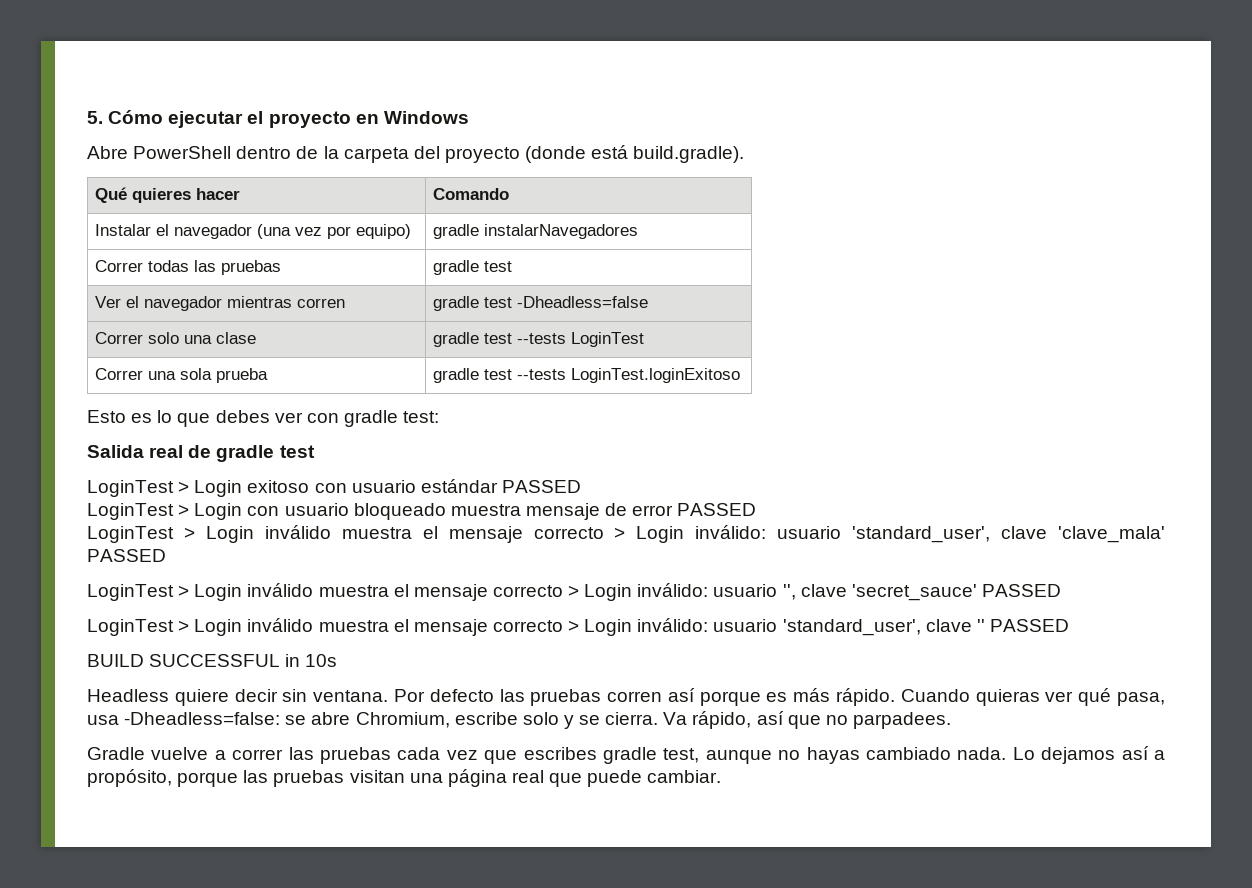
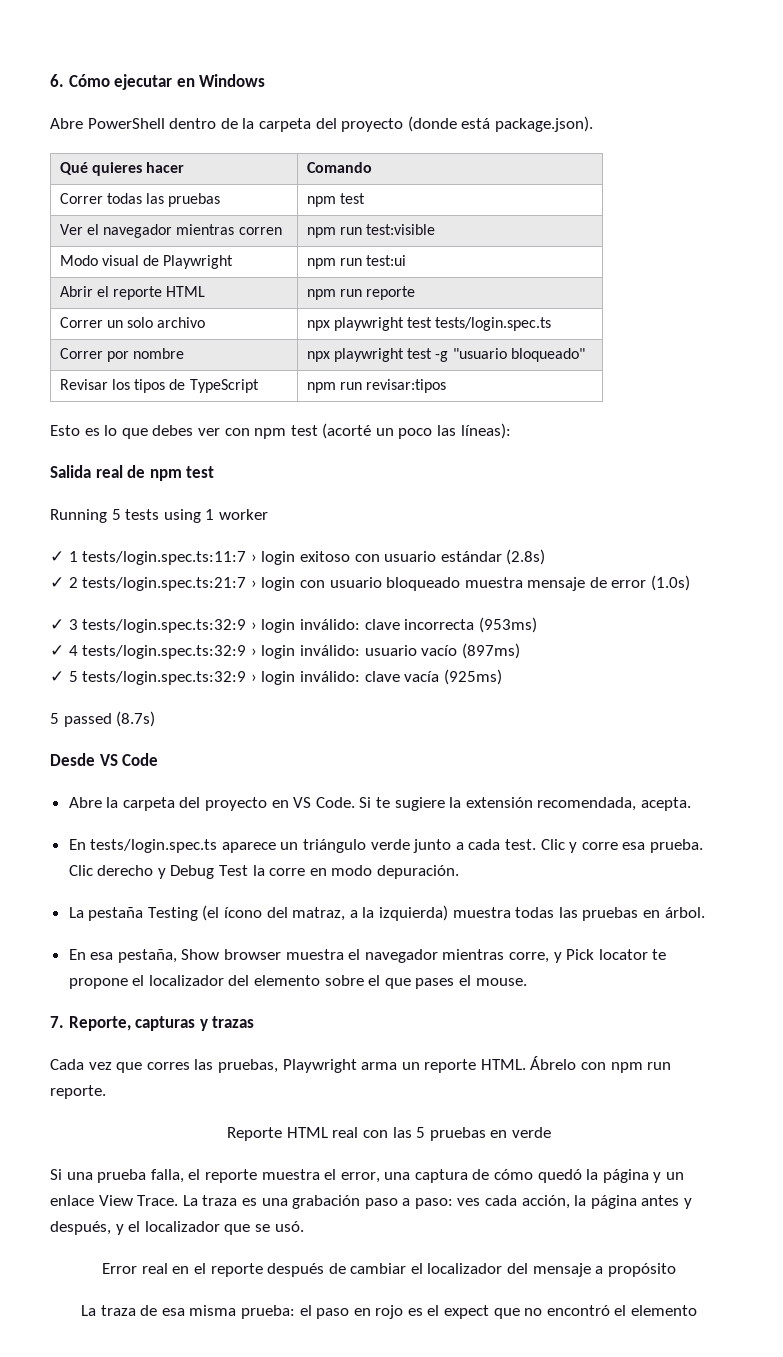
[87,111,103,124] 5. -> [50,74,64,87] 6.
[247,111,351,128] el proyecto -> (173, 82) none
[633,146,745,163] build.gradle). -> [494,116,593,132] package.json).
[94,224,411,239] [432,224,638,239] // Instalar el navegador (una vez por equipo) | gradle instalarNavegadores -> (372, 167) none
[432,260,479,275] gradle -> [306,196,336,207] npm
[432,296,648,311] [94,332,256,344] [432,332,644,347] [94,368,268,383] [432,368,740,383] gradle test -Dheadless=false // Correr solo una clase | gradle test --tests LoginTest // Correr una sola prueba | gradle test --tests LoginTest.loginExitoso -> [306,224,436,238] [59,255,234,269] [306,255,407,269] [59,286,206,300] [306,286,416,300] [59,317,206,328] [306,317,552,331] [59,348,185,362] [306,348,585,362] [59,379,259,393] [306,379,447,393] npm run test:visible // Modo visual de Playwright | npm run test:ui // Abrir el reporte HTML | npm run reporte // Correr un solo archivo | npx playwright test tests/login.spec.ts // Correr por nombre | npx playwright test -g "usuario bloqueado" // Revisar los tipos de TypeScript | npm run revisar:tipos
[343,410,440,427] gradle test: -> [254,423,511,439] npm test (acorté un poco las líneas):
[216,445,315,462] [87,479,581,497] [87,503,243,520] gradle test // LoginTest > Login exitoso con usuario estándar PASSED // LoginTest > Login -> [149,466,215,481] [50,509,268,523] [50,549,546,565] [50,577,296,591] npm test // Running 5 tests using 1 worker // ✓ 1 tests/login.spec.ts:11:7 › login exitoso con usuario estándar (2.8s) // ✓ 2 tests/login.spec.ts:21:7 › login
[677,503,757,516] [87,525,1166,543] [87,549,166,562] [87,583,1061,601] [87,618,1069,636] [87,654,338,667] [87,688,1165,706] [87,711,951,729] [87,746,1165,764] [87,769,722,787] PASSED // LoginTest > Login inválido muestra el mensaje correcto > Login inválido: usuario 'standard_user', clave 'clave_mala' PASSED // LoginTest > Login inválido muestra el mensaje correcto > Login inválido: usuario '', clave 'secret_sauce' PASSED // LoginTest > Login inválido muestra el mensaje correcto > Login inválido: usuario 'standard_user', clave '' PASSED // BUILD SUCCESSFUL in 10s // Headless quiere decir sin ventana. Por defecto las pruebas corren así porque es más rápido. Cuando quieras ver qué pasa, usa -Dheadless=false: se abre Chromium, escribe solo y se cierra. Va rápido, así que no parpadees. // Gradle vuelve a correr las pruebas cada vez que escribes gradle test, aunque no hayas cambiado nada. Lo dejamos así a propósito, porque las pruebas visitan una página real que puede cambiar. -> [651,575,691,591] [50,617,537,633] [50,643,520,659] [50,669,502,685] [50,711,156,727] [50,753,159,766] [68,797,691,811] [68,839,703,853] [68,865,460,879] [68,905,705,921] [68,949,667,963] [68,975,527,989] [50,1016,255,1031] [50,1056,672,1073] [50,1085,106,1099] [227,1127,551,1141] [50,1169,685,1183] [50,1195,693,1209] [50,1221,304,1235] [102,1263,676,1277] [80,1305,698,1319] (1.0s) // ✓ 3 tests/login.spec.ts:32:9 › login inválido: clave incorrecta (953ms) // ✓ 4 tests/login.spec.ts:32:9 › login inválido: usuario vacío (897ms) // ✓ 5 tests/login.spec.ts:32:9 › login inválido: clave vacía (925ms) // 5 passed (8.7s) // Desde VS Code // Abre la carpeta del proyecto en VS Code. Si te sugiere la extensión recomendada, acepta. // En tests/login.spec.ts aparece un triángulo verde junto a cada test. Clic y corre esa prueba. Clic derecho y Debug Test la corre en modo depuración. // La pestaña Testing (el ícono del matraz, a la izquierda) muestra todas las pruebas en árbol. // En esa pestaña, Show browser muestra el navegador mientras corre, y Pick locator te propone el localizador del elemento sobre el que pases el mouse. // 7. Reporte, capturas y trazas // Cada vez que corres las pruebas, Playwright arma un reporte HTML. Ábrelo con npm run reporte. // Reporte HTML real con las 5 pruebas en verde // Si una prueba falla, el reporte muestra el error, una captura de cómo quedó la página y un enlace View Trace. La traza es una grabación paso a paso: ves cada acción, la página antes y después, y el localizador que se usó. // Error real en el reporte después de cambiar el localizador del mensaje a propósito // La traza de esa misma prueba: el paso en rojo es el expect que no encontró el elemento

